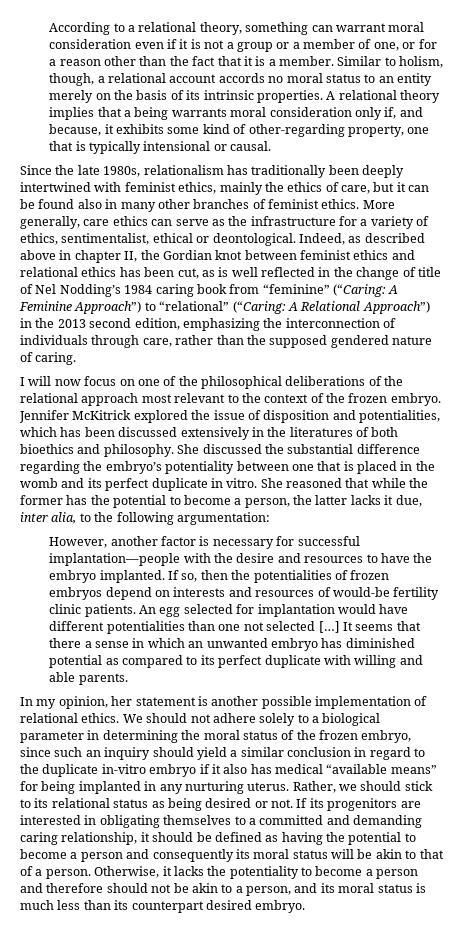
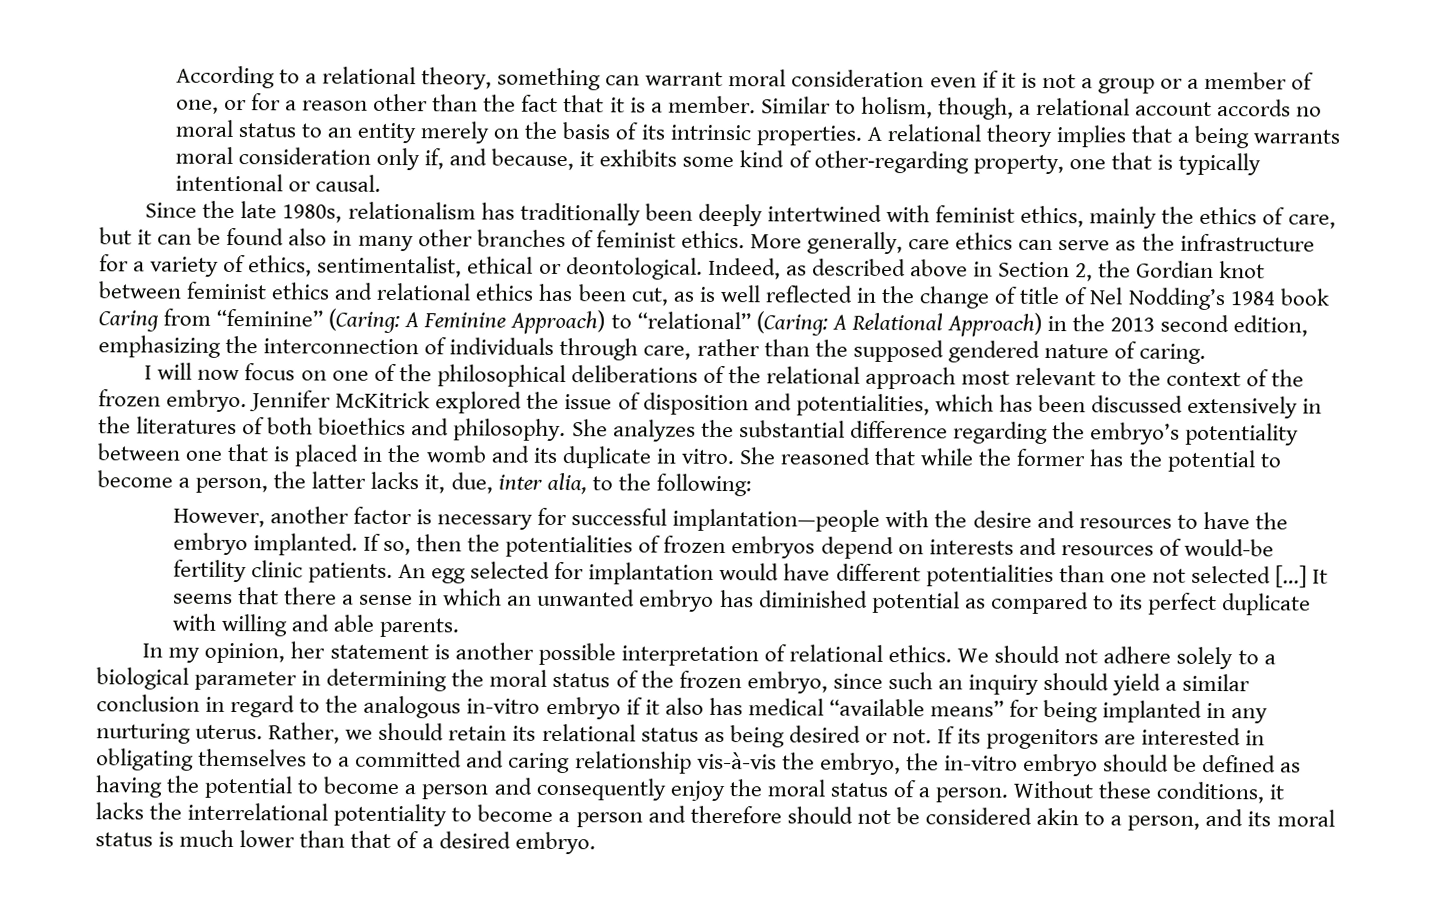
[143,141,211,151] intensional -> [174,173,283,192] intentional
[74,250,138,263] chapter II, -> [998,261,1094,282] Section 2,
[155,284,227,297] caring book -> [1279,288,1330,306] [98,310,159,332] book Caring
[333,284,386,297] (“Caring: -> [328,308,401,334] (Caring:
[74,301,142,314] Approach”) -> [510,309,606,335] Approach)
[232,301,286,314] (“Caring: -> [755,311,828,336] (Caring:
[362,301,430,314] Approach”) -> [946,312,1042,337] Approach)
[202,444,262,454] discussed -> [612,419,696,442] analyzes
[105,478,150,491] perfect -> (558, 455) none
[384,495,394,505] it -> [424,474,446,494] it,
[116,512,270,525] following argumentation: -> [655,473,752,497] following:
[315,696,411,709] implementation -> [620,645,759,667] interpretation
[42,764,99,777] duplicate -> [363,695,462,719] analogous
[404,781,433,791] [20,799,31,808] stick to -> [448,725,508,741] retain
[353,815,422,828] [20,832,150,845] demanding caring relationship, it -> [508,751,1098,777] caring relationship vis-à-vis the embryo, the in-vitro embryo
[235,849,444,859] [20,866,160,879] its moral status will be akin to that of a person. Otherwise, -> [669,779,1265,804] enjoy the moral status of a person. Without these conditions,
(227, 871) none -> [187,802,329,821] interrelational
(189, 888) none -> [924,807,1032,825] considered
[57,900,204,913] less than its counterpart -> [239,830,434,849] lower than that of a

